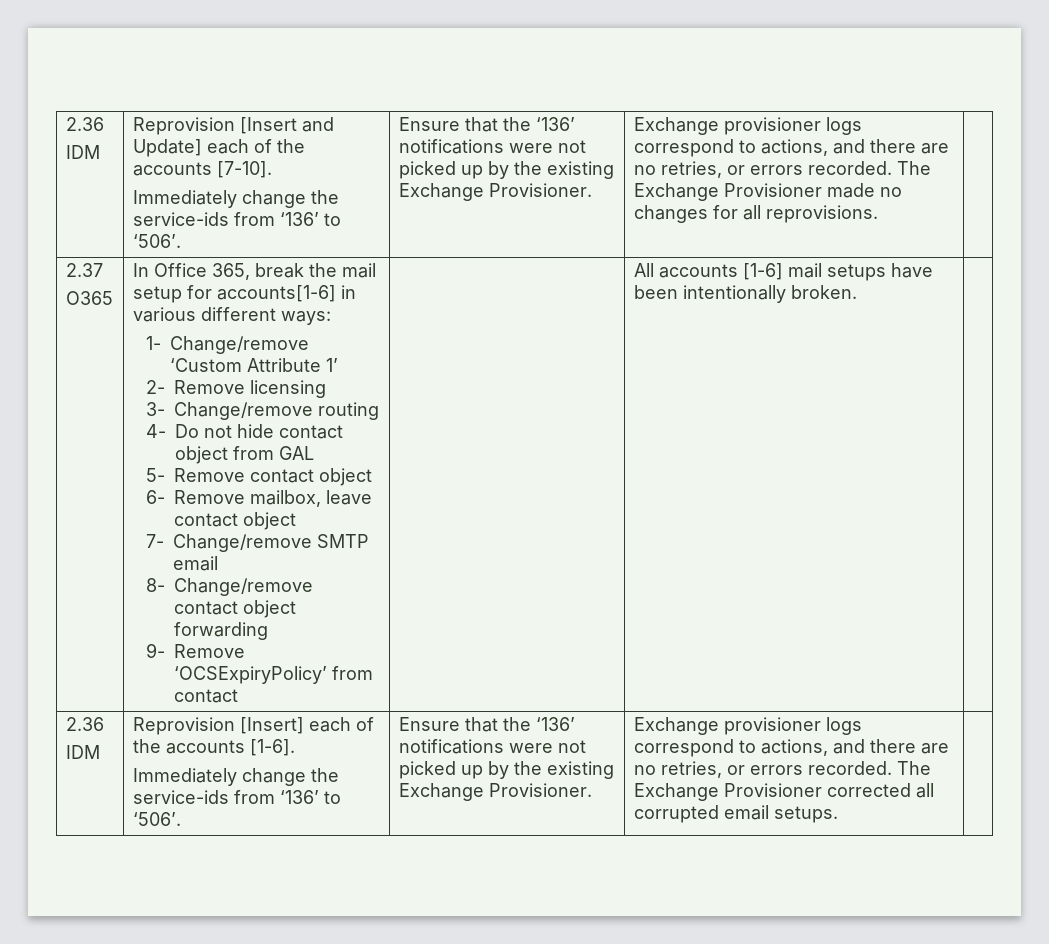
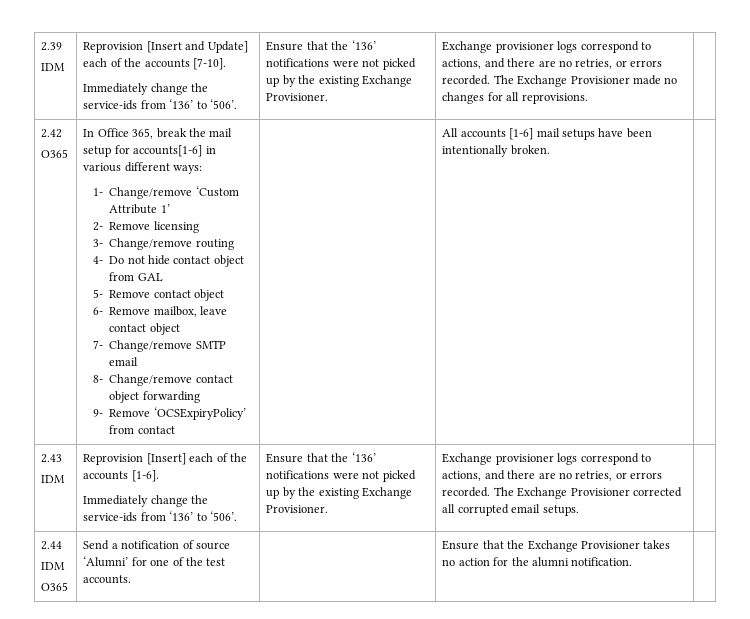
[65,117,104,131] 2.36 -> [41,42,63,51] 2.39
[65,263,103,277] 2.37 -> [41,129,63,138] 2.42
[65,717,104,731] 2.36 -> [41,454,63,463] 2.43
(838, 814) none -> [41,541,63,550] [41,562,66,570] [41,582,69,591] [83,540,230,550] [83,556,226,567] [83,575,132,584] [442,540,671,552] [442,557,633,567] // 2.44 // IDM // O365 | Send a notification of source ‘Alumni’ for one of the test accounts. | | Ensure that the Exchange Provisioner takes no action for the alumni notification. |

